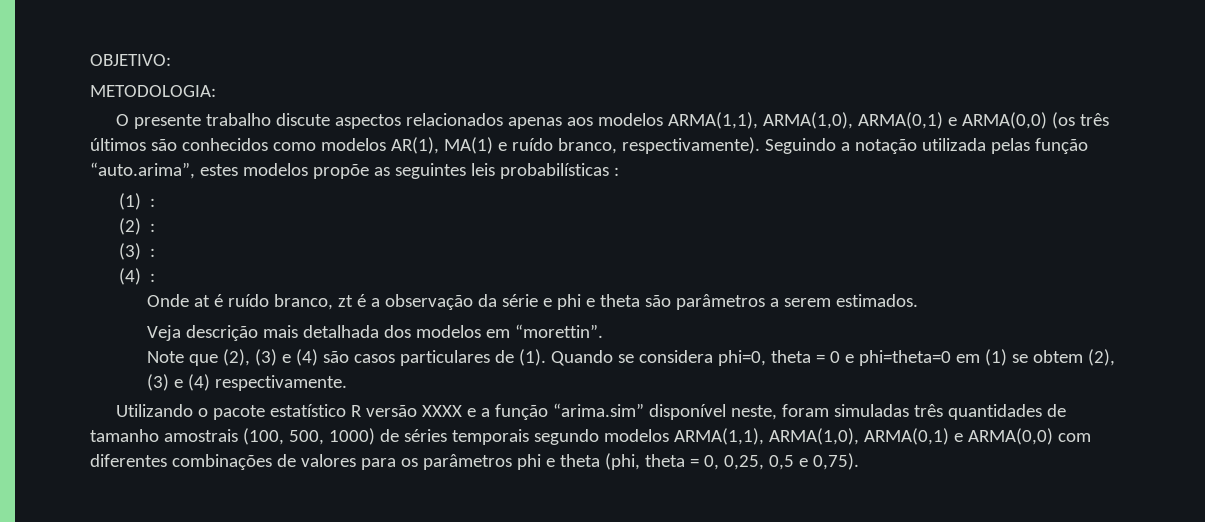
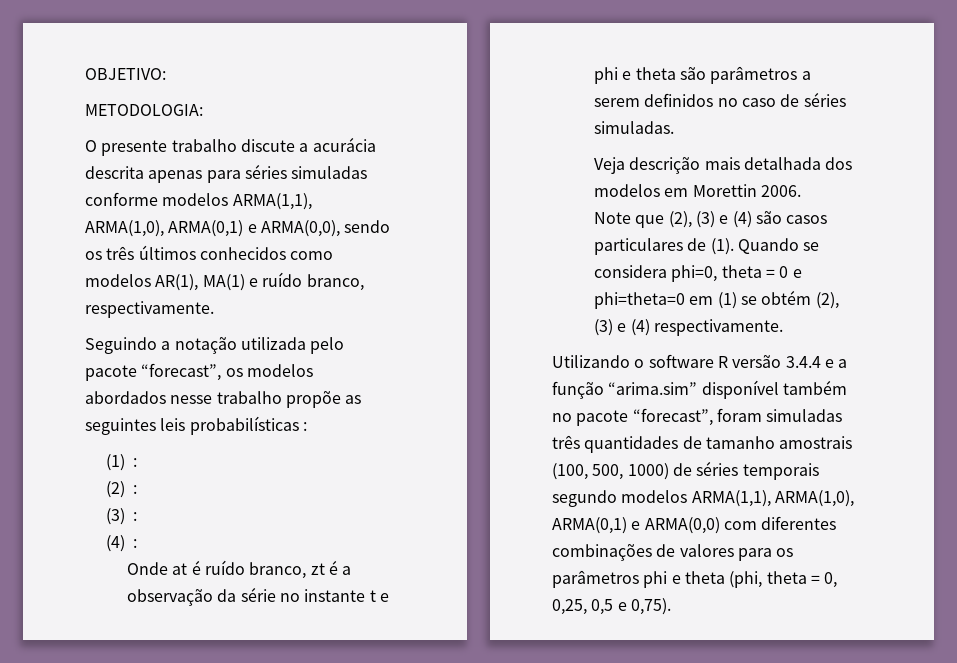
[334,112,1075,129] aspectos relacionados apenas aos modelos ARMA(1,1), ARMA(1,0), ARMA(0,1) e ARMA(0,0) (os -> [299,137,376,152] [85,164,368,183] [85,192,312,210] [85,220,391,237] [85,251,102,260] a acurácia descrita apenas para séries simuladas conforme modelos ARMA(1,1), ARMA(1,0), ARMA(0,1) e ARMA(0,0), sendo os
[150,139,177,151] são -> (196, 252) none
[621,137,760,154] respectivamente). -> [85,301,214,318] respectivamente. //
[990,138,1088,154] [90,162,308,179] pelas função “auto.arima”, estes modelos -> [310,337,345,354] [85,363,313,381] [85,391,282,404] pelo pacote “forecast”, os modelos abordados nesse trabalho
(539, 300) none -> [279,589,376,602] no instante t
[835,294,918,307] estimados. -> [644,92,846,107] [594,121,675,134] definidos no caso de séries simuladas.
[515,324,604,338] “morettin”. -> [692,184,801,197] Morettin 2006.
[1032,350,1083,363] obtem -> [761,290,812,305] obtém
[212,404,346,420] pacote estatístico -> [648,354,714,368] software
[421,405,462,417] XXXX -> [785,356,821,368] 3.4.4
[730,405,777,420] neste, -> [782,380,847,395] [552,408,713,426] também no pacote “forecast”,

